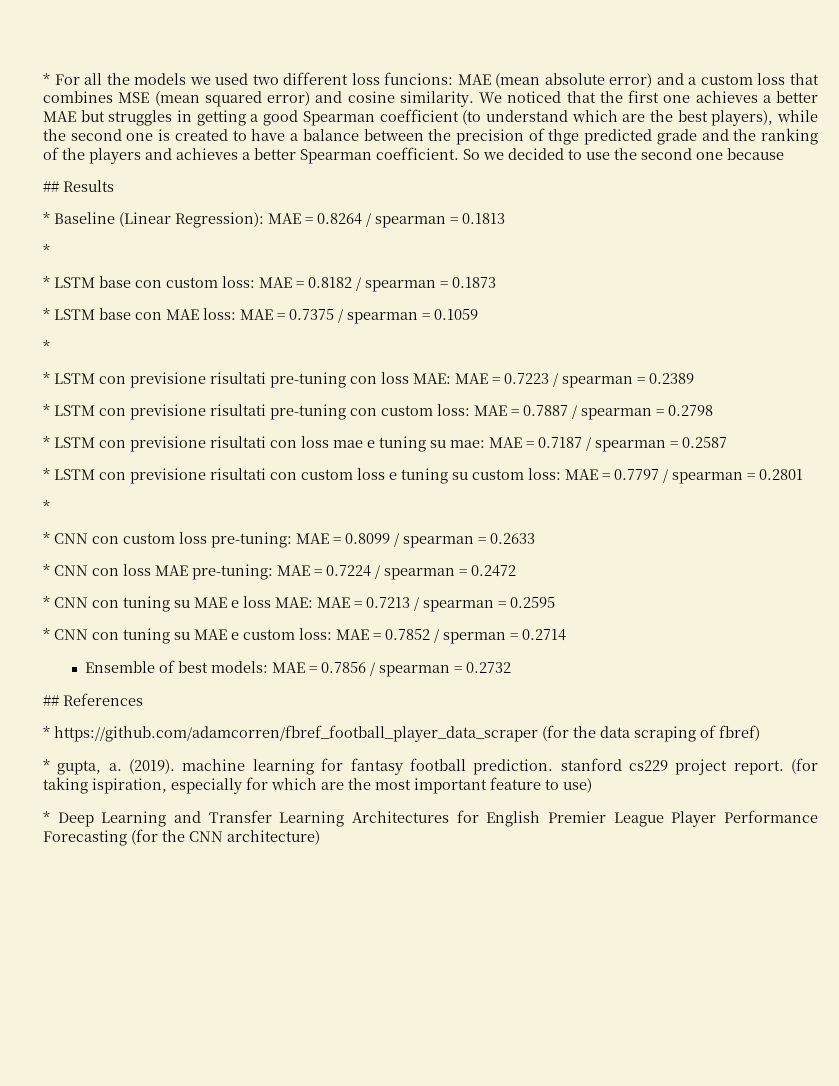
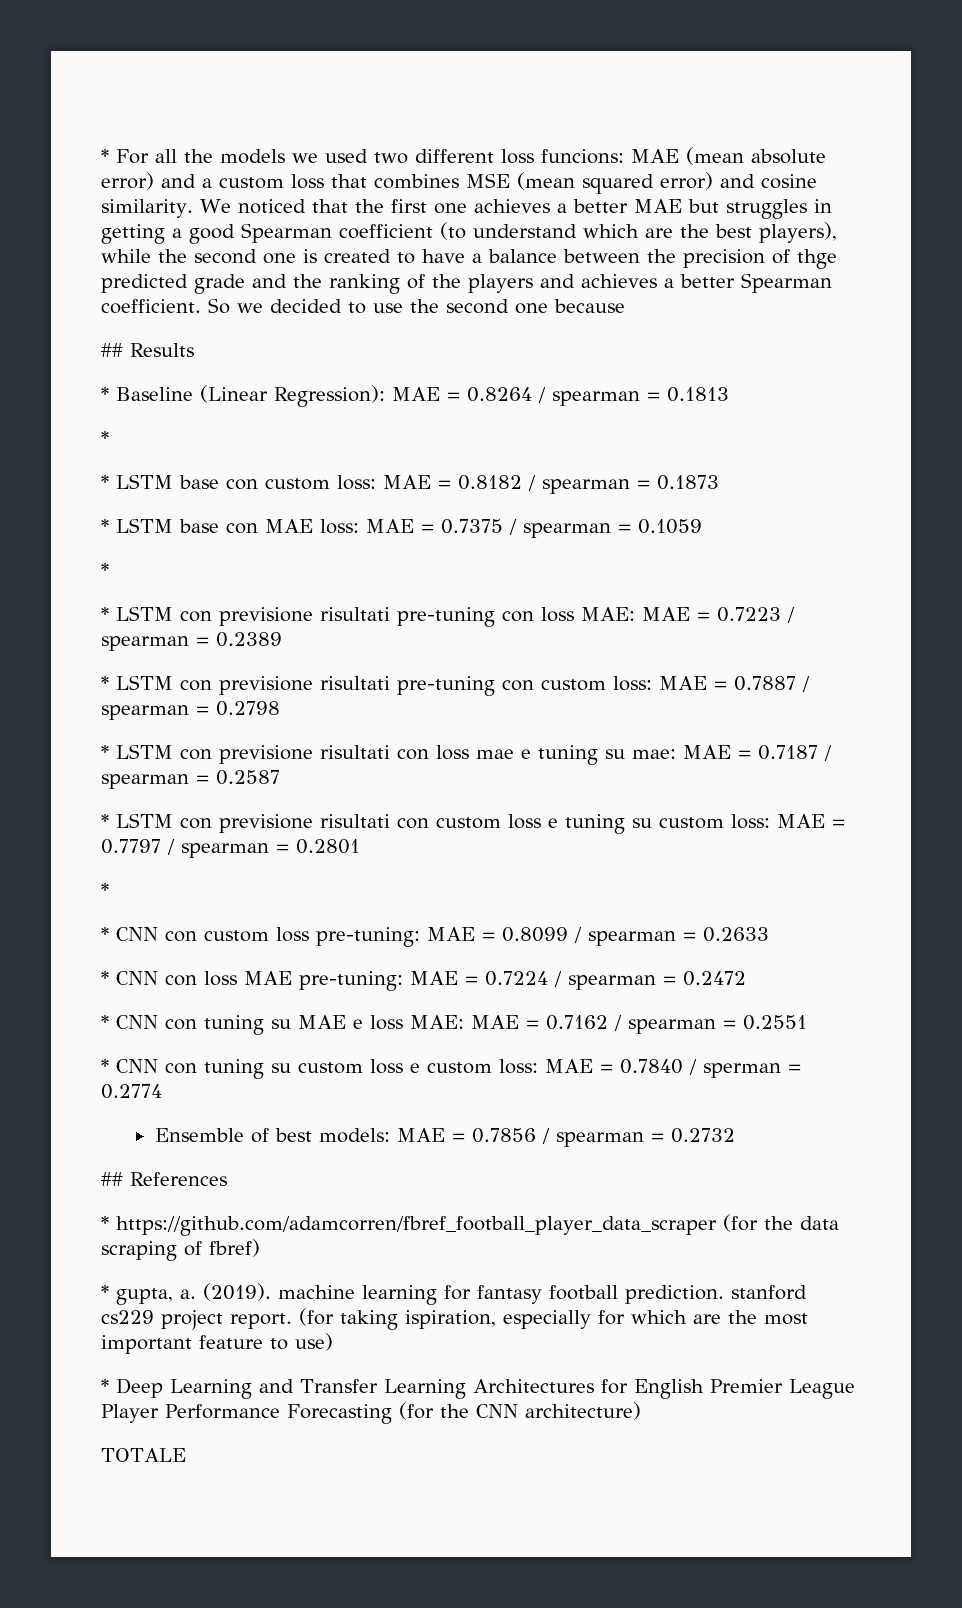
[366,597,555,612] [43,628,227,644] 0.7213 / spearman = 0.2595 // * CNN con tuning su MAE -> [546,1015,807,1034] [101,1059,403,1079] 0.7162 / spearman = 0.2551 // * CNN con tuning su custom loss
[385,629,430,640] 0.7852 -> [620,1059,683,1074] 0.7840
[522,629,566,641] 0.2714 -> [101,1084,162,1099] 0.2774
(320, 837) none -> [101,1448,186,1462] // TOTALE

